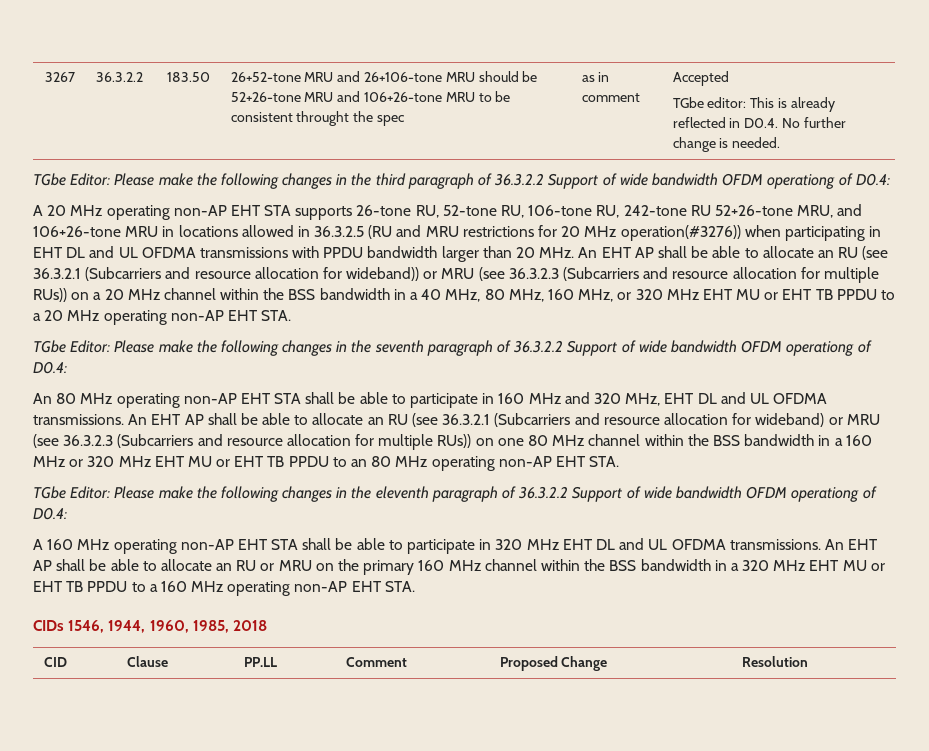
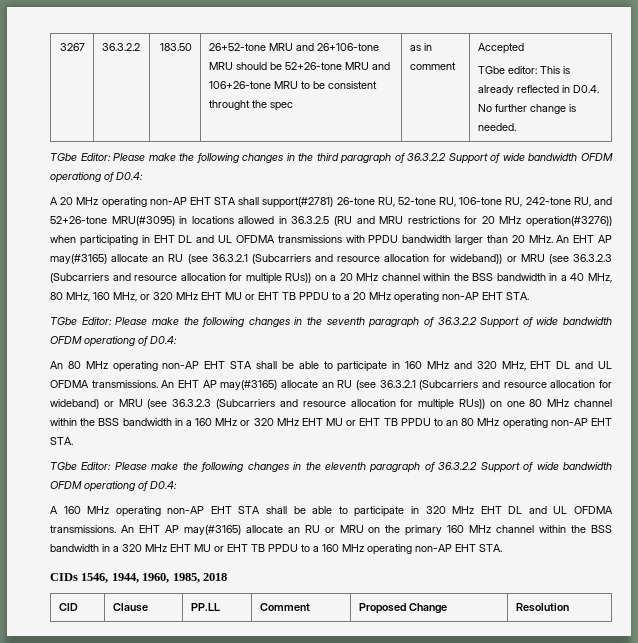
[295,206,353,220] supports -> [238,197,334,208] shall support(#2781)
[690,204,863,218] [33,226,159,237] RU 52+26-tone MRU, and 106+26-tone MRU -> [573,197,612,207] [50,216,175,226] RU, and 52+26-tone MRU(#3095)
[657,246,759,258] shall be able to -> [50,254,107,264] may(#3165)
[207,413,309,425] shall be able to -> [220,380,278,390] may(#3165)
[56,559,157,571] shall be able to -> [183,525,241,535] may(#3165)

